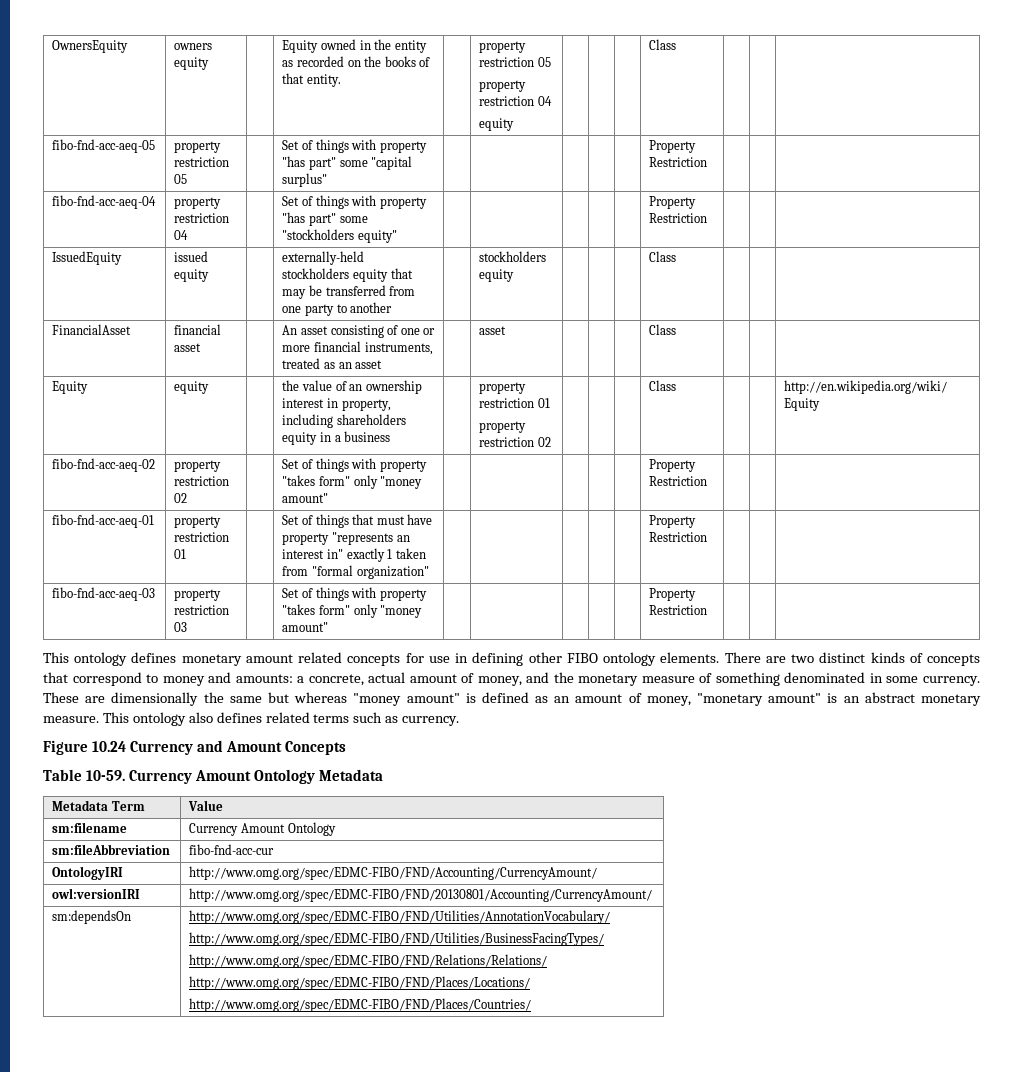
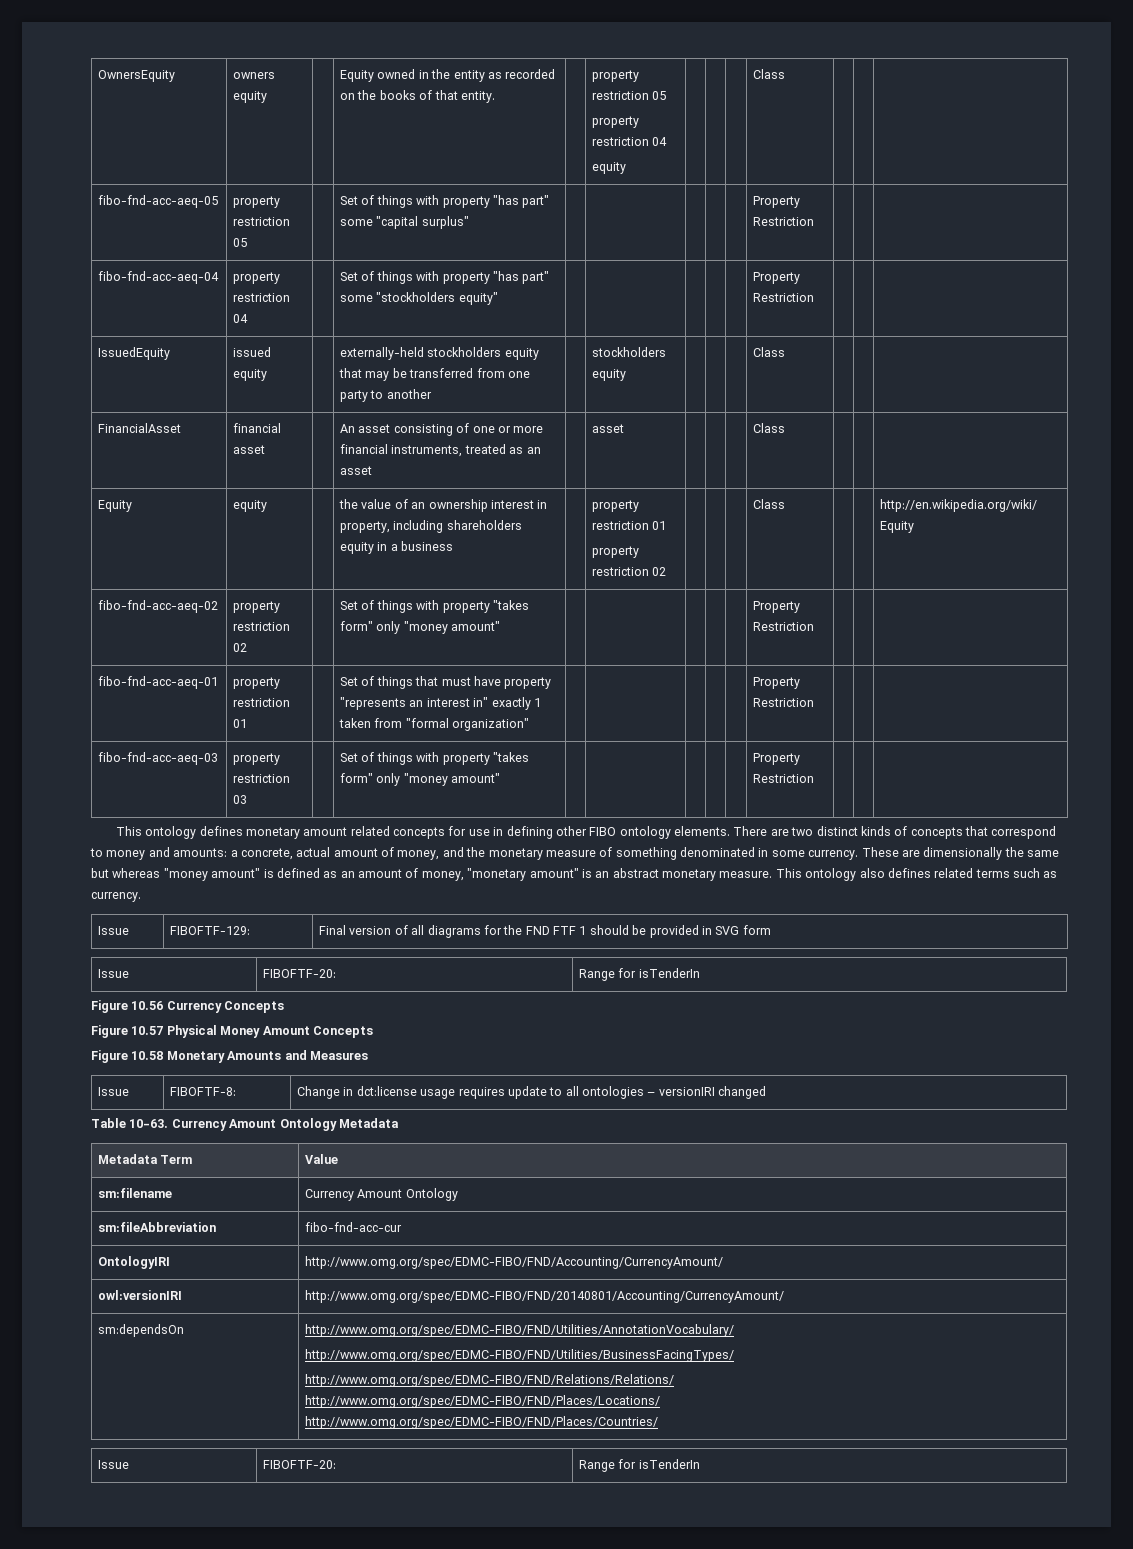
[43,740,346,755] // Figure 10.24 Currency and Amount Concepts -> [98,926,130,935] [170,926,251,935] [319,925,771,938] [98,969,130,978] [263,969,337,978] [579,968,700,981] [91,1000,285,1013] [91,1025,373,1038] [91,1050,368,1063] [98,1087,130,1096] [170,1087,237,1096] [297,1086,767,1099] // Issue | FIBOFTF-129: | Final version of all diagrams for the FND FTF 1 should be provided in SVG form // Issue | FIBOFTF-20: | Range for isTenderIn // Figure 10.56 Currency Concepts // Figure 10.57 Physical Money Amount Concepts // Figure 10.58 Monetary Amounts and Measures // Issue | FIBOFTF-8: | Change in dct:license usage requires update to all ontologies – versionIRI changed
[85,770,125,781] 10-59. -> [129,1119,169,1128] 10-63.
[189,888,653,902] http://www.omg.org/spec/EDMC-FIBO/FND/20130801/Accounting/CurrencyAmount/ -> [305,1290,785,1303] http://www.omg.org/spec/EDMC-FIBO/FND/20140801/Accounting/CurrencyAmount/
(532, 1005) none -> [98,1460,130,1469] [263,1460,337,1469] [579,1459,700,1472] // Issue | FIBOFTF-20: | Range for isTenderIn

